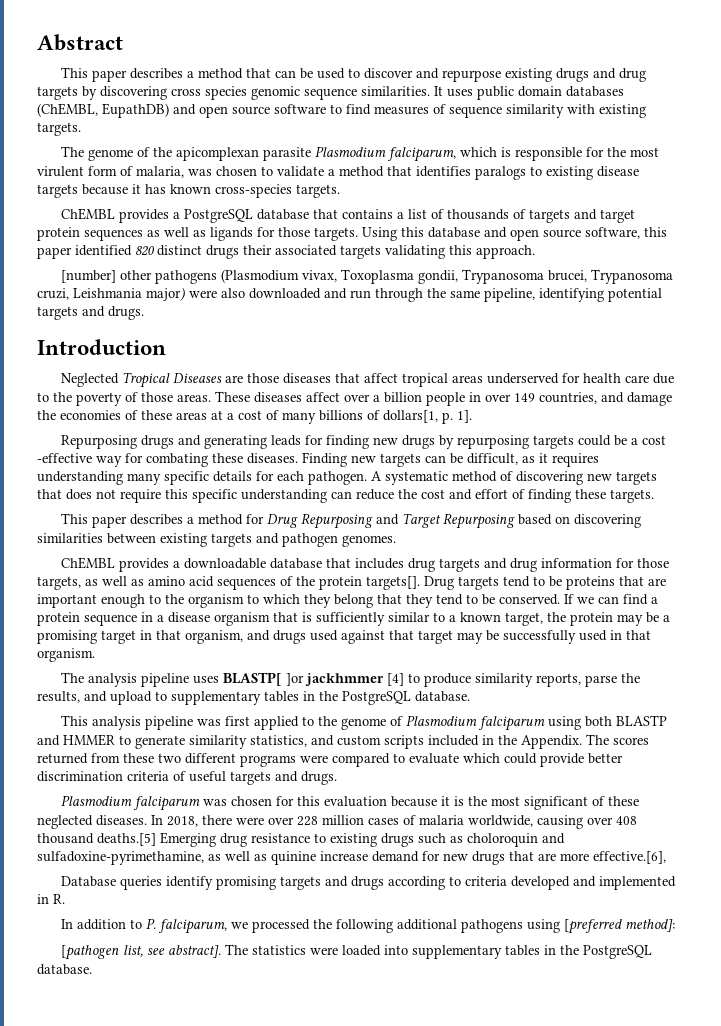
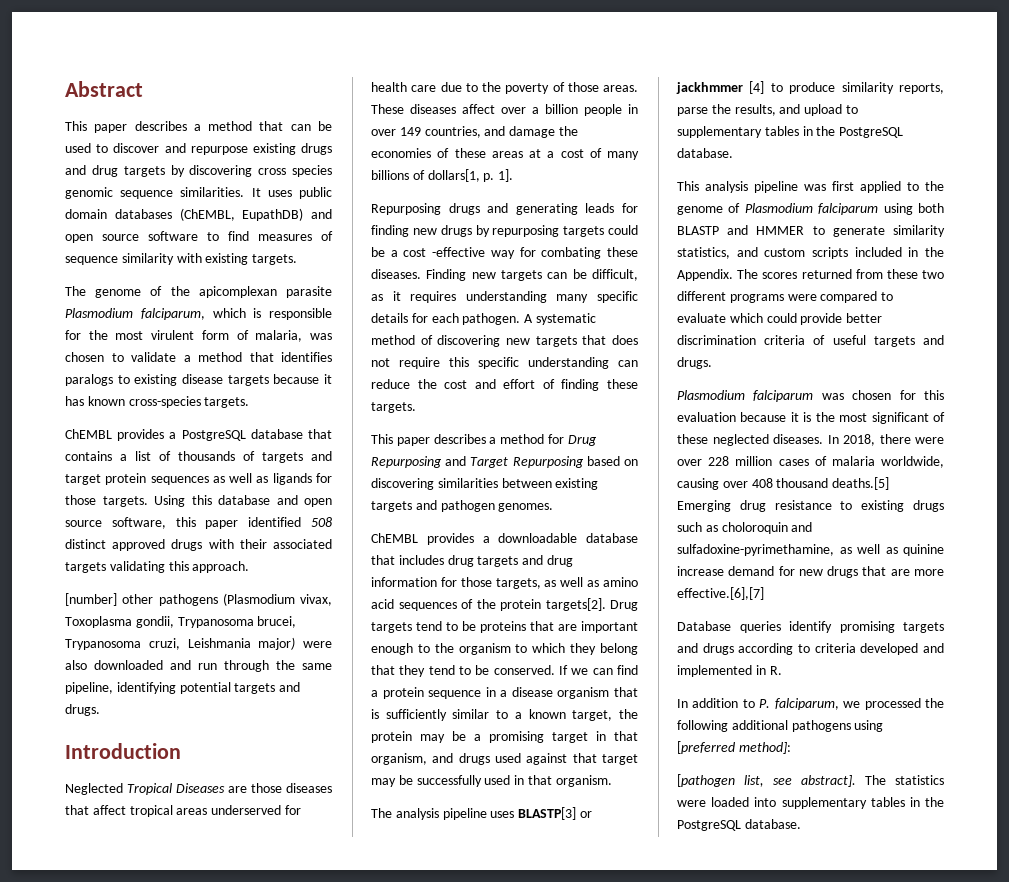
[135,245,239,259] 820 distinct drugs -> [311,517,332,527] [65,539,234,551] 508 distinct approved drugs with
[366,576,420,590] targets[]. -> [545,598,606,611] targets[2].
[223,672,305,686] BLASTP[ ]or -> [518,807,592,820] BLASTP[3] or
[593,851,666,864] effective.[6], -> [677,587,764,600] effective.[6],[7]

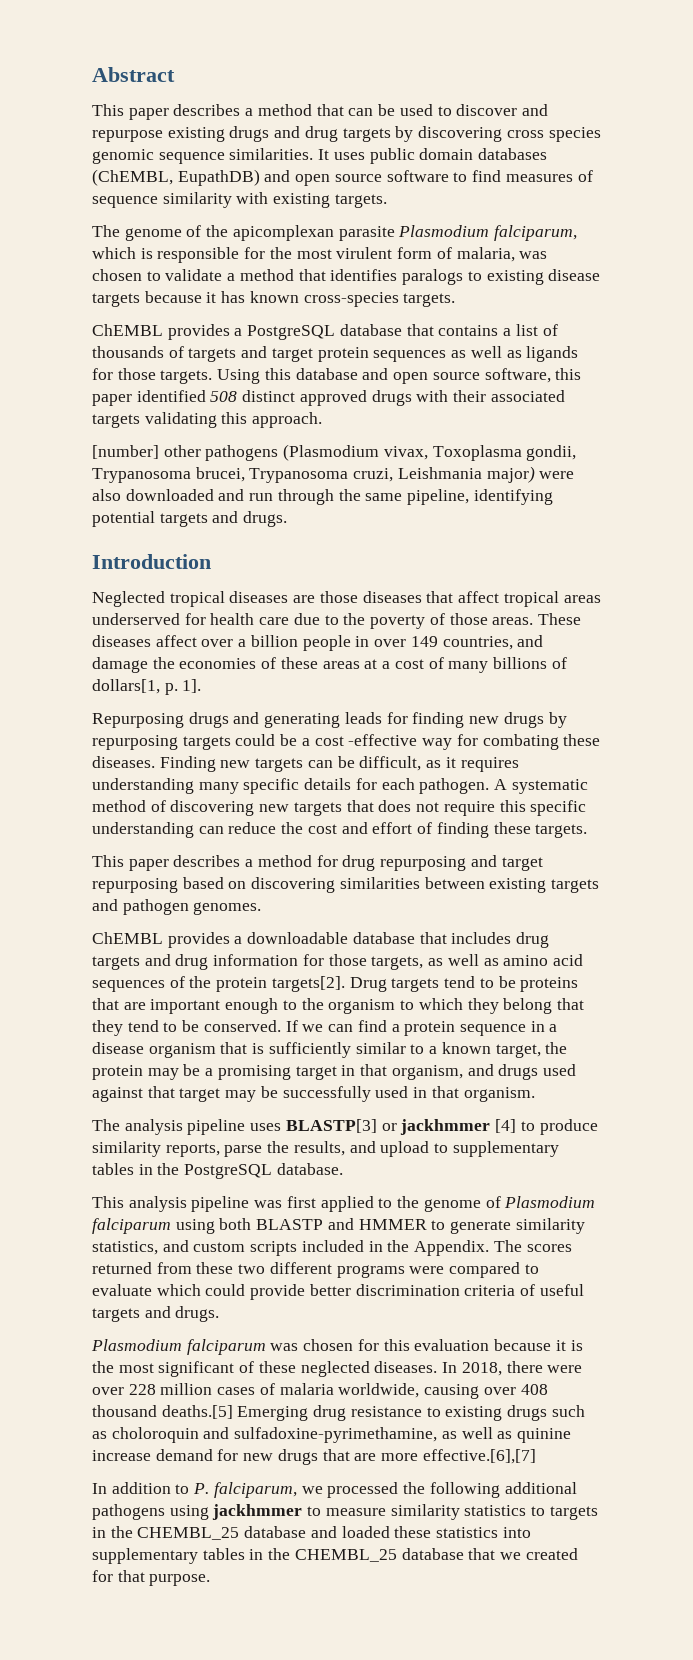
[127,783,225,795] Tropical Diseases -> [169,591,289,607] tropical diseases
[567,435,597,446] [371,456,584,468] Drug Repurposing and Target Repurposing -> [342,855,543,871] [92,878,178,893] drug repurposing and target repurposing
[677,621,944,633] [677,643,944,655] [677,665,782,677] // Database queries identify promising targets and drugs according to criteria developed and implemented in R. -> (536, 1456) none
[677,741,791,754] [677,774,944,787] [677,797,750,807] [preferred method]: // [pathogen list, see abstract]. The statistics were loaded -> [212,1504,598,1520] [92,1526,499,1540] jackhmmer to measure similarity statistics to targets in the CHEMBL_25 database and loaded these statistics
[677,819,801,831] PostgreSQL database. -> [294,1548,578,1562] [92,1570,211,1586] CHEMBL_25 database that we created for that purpose.

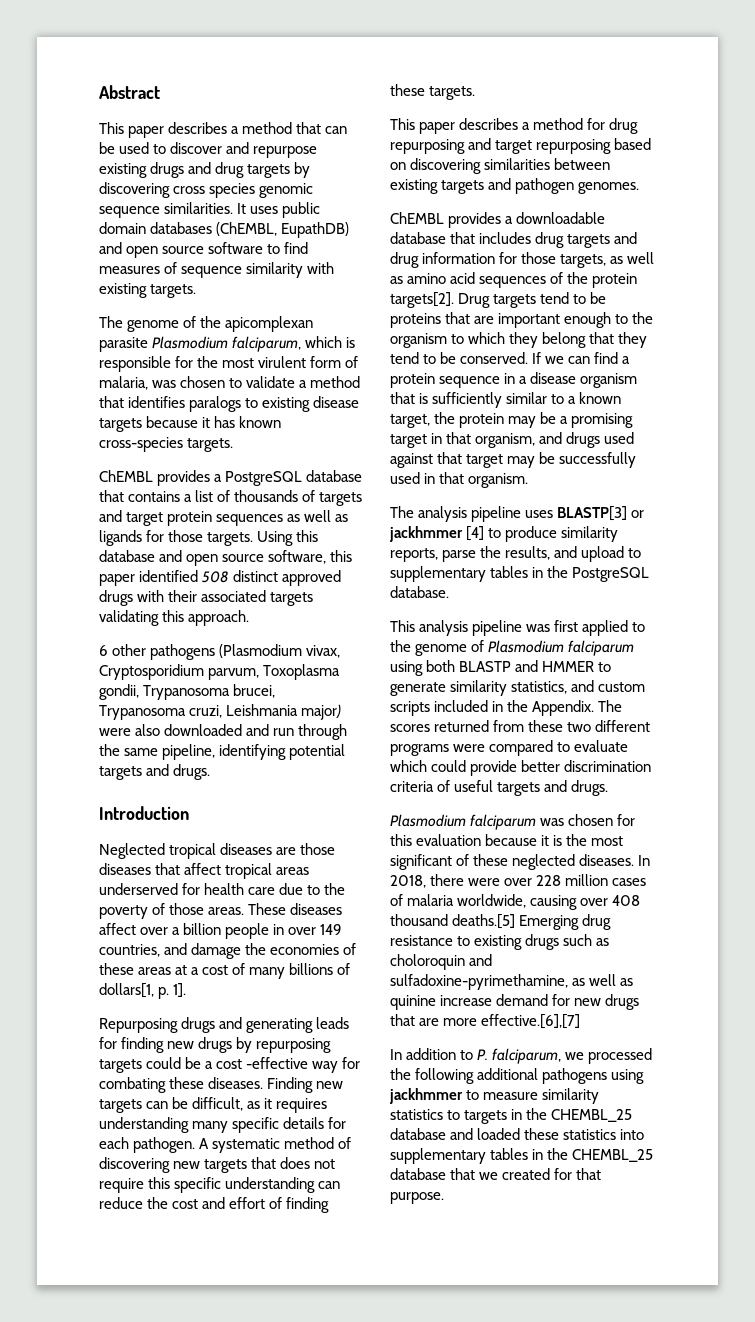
[92,445,159,459] [number] -> [99,645,108,656] 6
(428, 453) none -> [99,664,260,680] Cryptosporidium parvum,

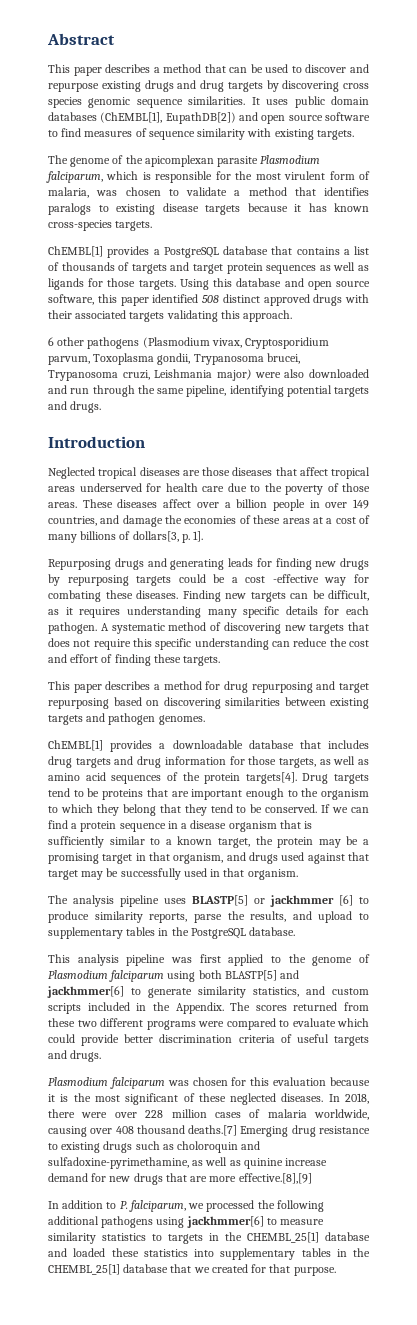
[216,222,350,238] (ChEMBL, EupathDB) -> [100,112,236,124] (ChEMBL[1], EupathDB[2])
[99,470,153,482] ChEMBL -> [48,246,103,257] ChEMBL[1]
[99,983,154,998] dollars[1, -> [132,531,179,542] dollars[3,
[390,212,444,224] ChEMBL -> [48,740,103,751] ChEMBL[1]
[390,292,454,308] targets[2]. -> [245,772,297,784] targets[4].
[557,506,628,521] BLASTP[3] -> [192,895,248,906] BLASTP[5]
[466,526,485,541] [4] -> [339,895,353,906] [6]
[459,660,595,672] BLASTP and HMMER -> [224,970,300,981] [47,986,124,998] BLASTP[5] and jackhmmer[6]
[452,914,516,929] deaths.[5] -> [188,1125,238,1136] deaths.[7]
[481,1014,581,1029] effective.[6],[7] -> [238,1173,312,1184] effective.[8],[9]
[389,1088,463,1104] jackhmmer -> [186,1216,264,1228] jackhmmer[6]
[551,1109,633,1122] CHEMBL_25 -> [247,1232,319,1243] CHEMBL_25[1]
[572,1149,654,1162] CHEMBL_25 -> [48,1264,120,1275] CHEMBL_25[1]

